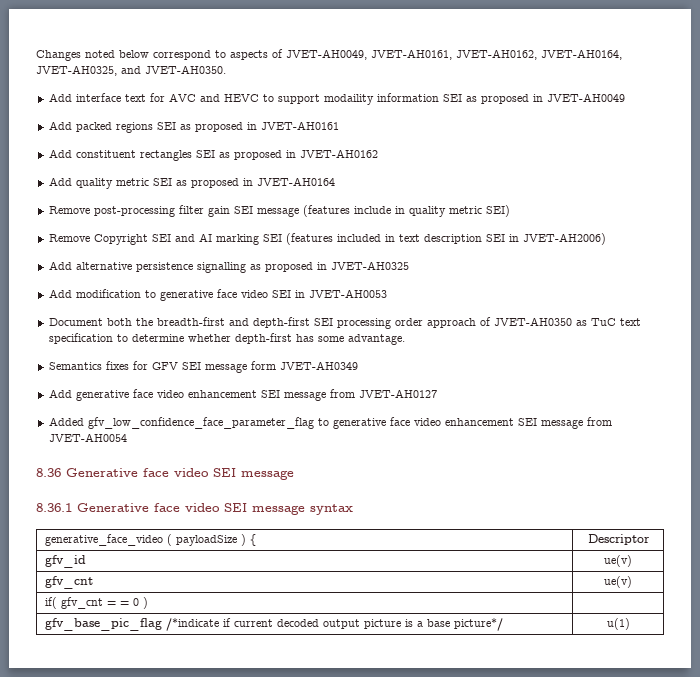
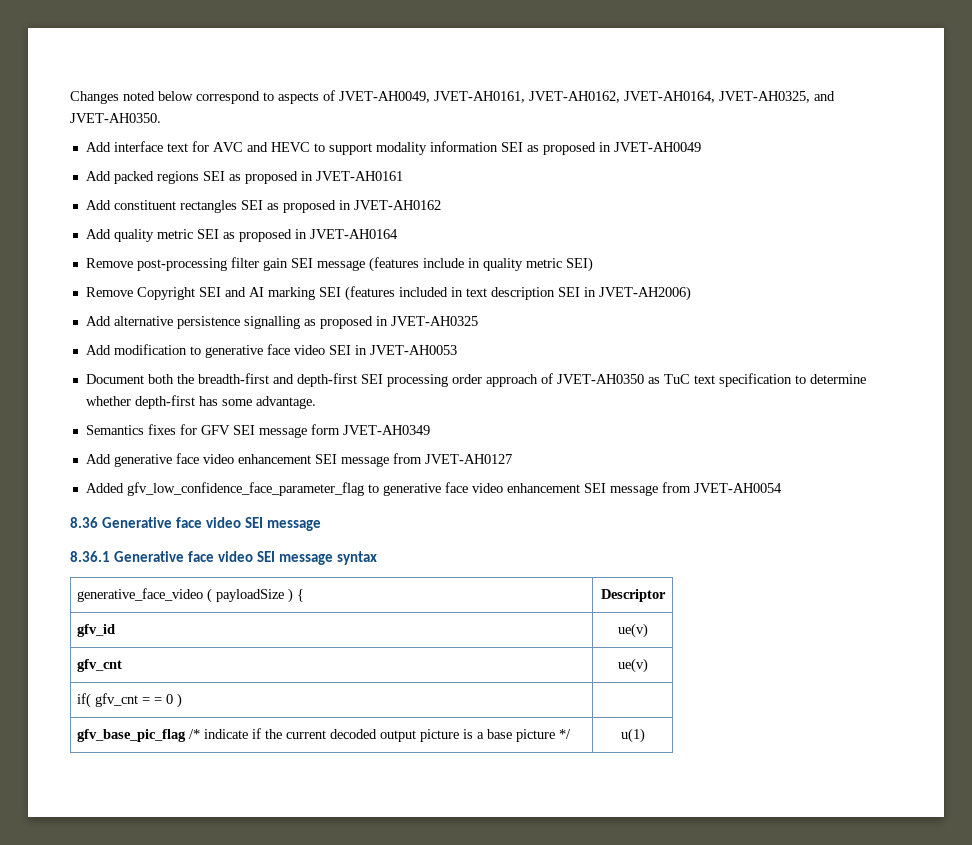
[323,94,374,105] modaility -> [375,142,427,155] modality
[166,618,232,631] /*indicate if -> [189,728,283,739] /* indicate if the
[454,618,504,631] picture*/ -> [516,729,572,742] picture */

